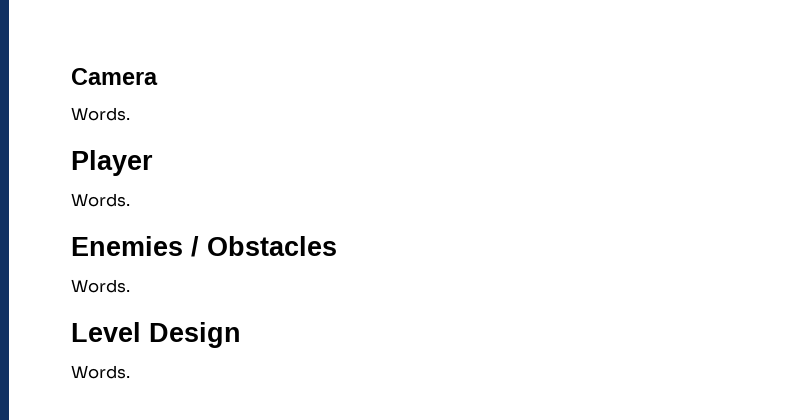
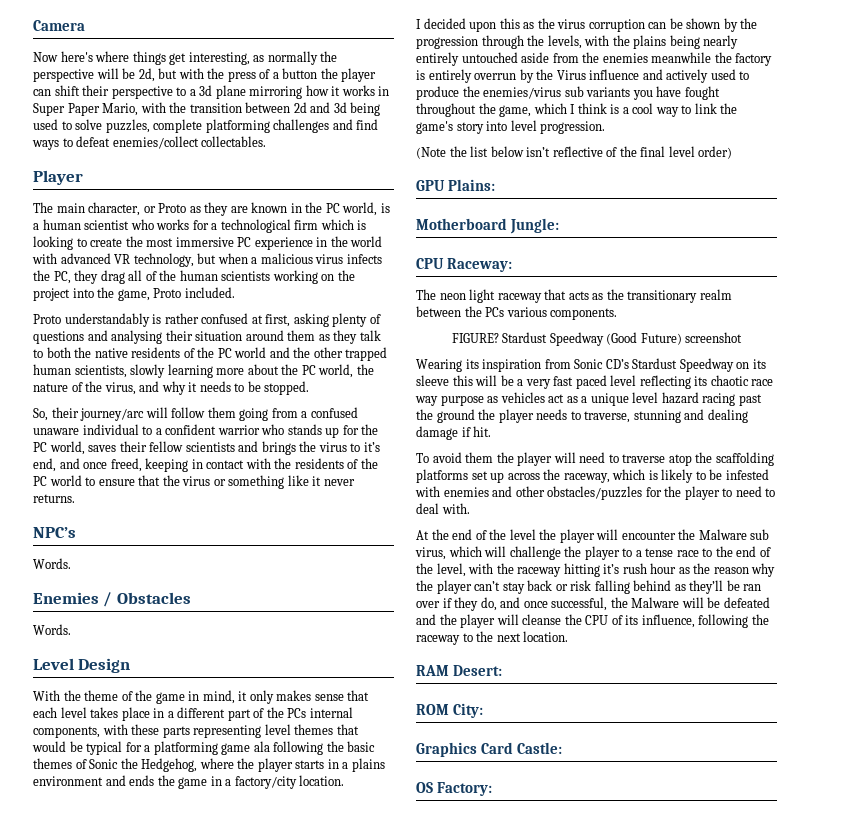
[71,107,130,121] [71,150,153,176] Words. // Player -> [33,51,338,65] [33,68,377,82] [33,85,390,99] [33,102,381,116] [33,119,379,133] [32,136,267,150] [33,170,83,185] [33,202,390,216] [33,219,367,233] [33,236,383,250] [32,253,382,267] [33,270,355,284] [33,287,235,301] [33,313,381,327] [33,330,381,344] [33,347,388,361] [33,364,374,378] [33,381,310,395] [33,407,358,421] [33,424,379,438] [33,441,380,455] [33,458,378,472] [33,475,355,489] [33,494,75,503] [33,527,76,538] Now here's where things get interesting, as normally the perspective will be 2d, but with the press of a button the player can shift their perspective to a 3d plane mirroring how it works in Super Paper Mario, with the transition between 2d and 3d being used to solve puzzles, complete platforming challenges and find ways to defeat enemies/collect collectables. // Player // The main character, or Proto as they are known in the PC world, is a human scientist who works for a technological firm which is looking to create the most immersive PC experience in the world with advanced VR technology, but when a malicious virus infects the PC, they drag all of the human scientists working on the project into the game, Proto included. // Proto understandably is rather confused at first, asking plenty of questions and analysing their situation around them as they talk to both the native residents of the PC world and the other trapped human scientists, slowly learning more about the PC world, the nature of the virus, and why it needs to be stopped. // So, their journey/arc will follow them going from a confused unaware individual to a confident warrior who stands up for the PC world, saves their fellow scientists and brings the virus to it’s end, and once freed, keeping in contact with the residents of the PC world to ensure that the virus or something like it never returns. // NPC’s
[71,365,130,379] Words. -> [33,690,370,704] [33,707,353,721] [33,724,359,738] [32,741,376,755] [33,758,385,772] [33,775,345,789] [416,18,758,32] [416,35,739,49] [416,52,773,66] [416,69,750,83] [416,86,720,100] [416,103,738,117] [416,120,606,134] [416,146,733,159] [416,179,496,191] [416,218,560,234] [416,258,513,272] [416,289,732,303] [416,306,618,320] [451,332,743,346] [416,358,766,372] [416,375,774,389] [415,392,762,406] [416,409,748,423] [416,426,492,440] [416,452,774,466] [416,469,769,483] [415,486,776,500] [416,503,470,514] [416,529,770,543] [415,546,771,560] [416,563,776,577] [416,580,762,594] [416,597,770,611] [416,614,769,628] [416,631,569,645] [416,665,503,676] [416,703,484,718] [416,742,563,757] [416,782,493,796] With the theme of the game in mind, it only makes sense that each level takes place in a different part of the PCs internal components, with these parts representing level themes that would be typical for a platforming game ala following the basic themes of Sonic the Hedgehog, where the player starts in a plains environment and ends the game in a factory/city location. // I decided upon this as the virus corruption can be shown by the progression through the levels, with the plains being nearly entirely untouched aside from the enemies meanwhile the factory is entirely overrun by the Virus influence and actively used to produce the enemies/virus sub variants you have fought throughout the game, which I think is a cool way to link the game's story into level progression. // (Note the list below isn’t reflective of the final level order) // GPU Plains: // Motherboard Jungle: // CPU Raceway: // The neon light raceway that acts as the transitionary realm between the PCs various components. // FIGURE? Stardust Speedway (Good Future) screenshot // Wearing its inspiration from Sonic CD’s Stardust Speedway on its sleeve this will be a very fast paced level reflecting its chaotic race way purpose as vehicles act as a unique level hazard racing past the ground the player needs to traverse, stunning and dealing damage if hit. // To avoid them the player will need to traverse atop the scaffolding platforms set up across the raceway, which is likely to be infested with enemies and other obstacles/puzzles for the player to need to deal with. // At the end of the level the player will encounter the Malware sub virus, which will challenge the player to a tense race to the end of the level, with the raceway hitting it’s rush hour as the reason why the player can’t stay back or risk falling behind as they’ll be ran over if they do, and once successful, the Malware will be defeated and the player will cleanse the CPU of its influence, following the raceway to the next location. // RAM Desert: // ROM City: // Graphics Card Castle: // OS Factory:

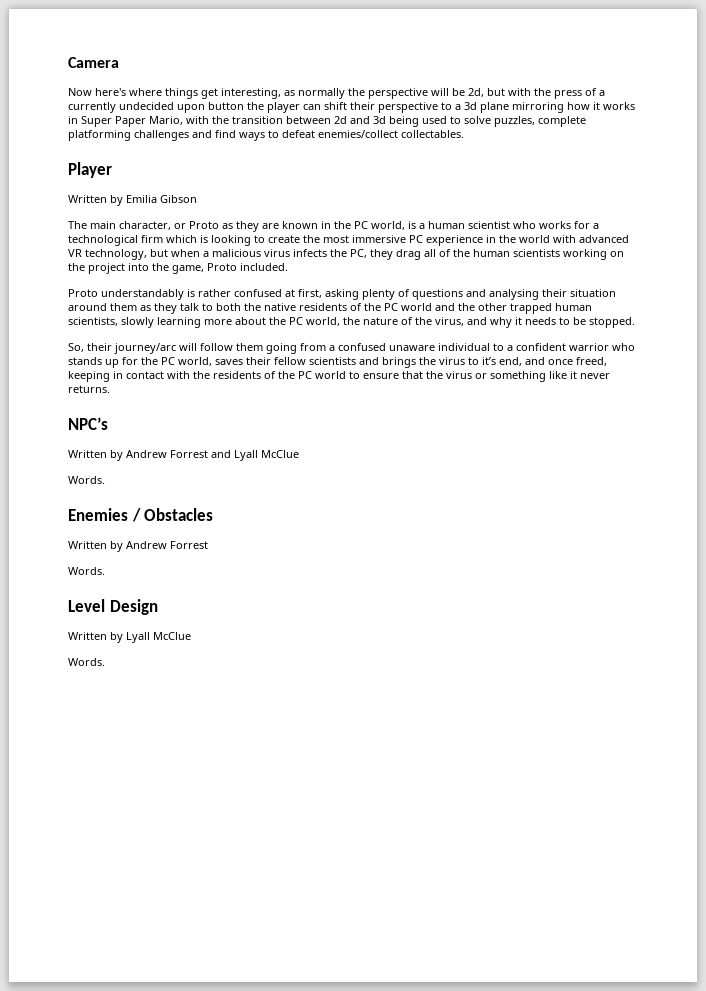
(279, 75) none -> [68,102,205,113] currently undecided upon
(83, 177) none -> [68,195,197,206] // Written by Emilia Gibson
(76, 532) none -> [68,450,299,461] // Written by Andrew Forrest and Lyall McClue
(191, 598) none -> [68,541,208,552] // Written by Andrew Forrest
[33,690,370,704] [33,707,353,721] [33,724,359,738] [32,741,376,755] [33,758,385,772] [33,775,345,789] [416,18,758,32] [416,35,739,49] [416,52,773,66] [416,69,750,83] [416,86,720,100] [416,103,738,117] [416,120,606,134] [416,146,733,159] [416,179,496,191] [416,218,560,234] [416,258,513,272] [416,289,732,303] [416,306,618,320] [451,332,743,346] [416,358,766,372] [416,375,774,389] [415,392,762,406] [416,409,748,423] [416,426,492,440] [416,452,774,466] [416,469,769,483] [415,486,776,500] [416,503,470,514] [416,529,770,543] [415,546,771,560] [416,563,776,577] [416,580,762,594] [416,597,770,611] [416,614,769,628] [416,631,569,645] [416,665,503,676] [416,703,484,718] [416,742,563,757] [416,782,493,796] With the theme of the game in mind, it only makes sense that each level takes place in a different part of the PCs internal components, with these parts representing level themes that would be typical for a platforming game ala following the basic themes of Sonic the Hedgehog, where the player starts in a plains environment and ends the game in a factory/city location. // I decided upon this as the virus corruption can be shown by the progression through the levels, with the plains being nearly entirely untouched aside from the enemies meanwhile the factory is entirely overrun by the Virus influence and actively used to produce the enemies/virus sub variants you have fought throughout the game, which I think is a cool way to link the game's story into level progression. // (Note the list below isn’t reflective of the final level order) // GPU Plains: // Motherboard Jungle: // CPU Raceway: // The neon light raceway that acts as the transitionary realm between the PCs various components. // FIGURE? Stardust Speedway (Good Future) screenshot // Wearing its inspiration from Sonic CD’s Stardust Speedway on its sleeve this will be a very fast paced level reflecting its chaotic race way purpose as vehicles act as a unique level hazard racing past the ground the player needs to traverse, stunning and dealing damage if hit. // To avoid them the player will need to traverse atop the scaffolding platforms set up across the raceway, which is likely to be infested with enemies and other obstacles/puzzles for the player to need to deal with. // At the end of the level the player will encounter the Malware sub virus, which will challenge the player to a tense race to the end of the level, with the raceway hitting it’s rush hour as the reason why the player can’t stay back or risk falling behind as they’ll be ran over if they do, and once successful, the Malware will be defeated and the player will cleanse the CPU of its influence, following the raceway to the next location. // RAM Desert: // ROM City: // Graphics Card Castle: // OS Factory: -> [68,632,191,643] [68,658,105,666] Written by Lyall McClue // Words.

